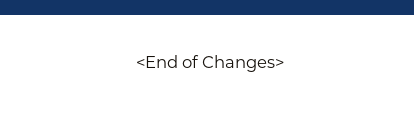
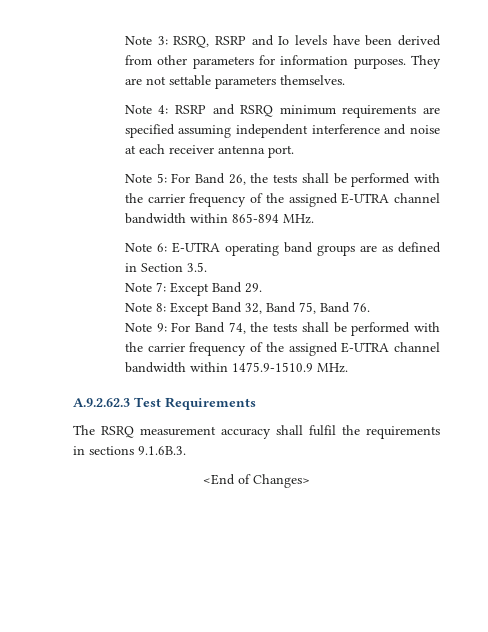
(135, 61) none -> [124,35,441,48] [124,55,441,69] [124,75,345,89] [124,104,440,118] [124,124,440,138] [124,144,294,158] [124,173,440,187] [124,193,440,207] [124,213,314,224] [124,242,442,256] [124,262,207,272] [124,282,262,296] [124,302,370,316] [124,322,440,336] [124,342,440,356] [124,362,348,373] [73,397,256,410] [73,425,440,439] [73,446,186,455] Note 3: RSRQ, RSRP and Io levels have been derived from other parameters for information purposes. They are not settable parameters themselves. // Note 4: RSRP and RSRQ minimum requirements are specified assuming independent interference and noise at each receiver antenna port. // Note 5: For Band 26, the tests shall be performed with the carrier frequency of the assigned E-UTRA channel bandwidth within 865-894 MHz. // Note 6: E-UTRA operating band groups are as defined in Section 3.5. // Note 7: Except Band 29. // Note 8: Except Band 32, Band 75, Band 76. // Note 9: For Band 74, the tests shall be performed with the carrier frequency of the assigned E-UTRA channel bandwidth within 1475.9-1510.9 MHz. // A.9.2.62.3 Test Requirements // The RSRQ measurement accuracy shall fulfil the requirements in sections 9.1.6B.3. //

